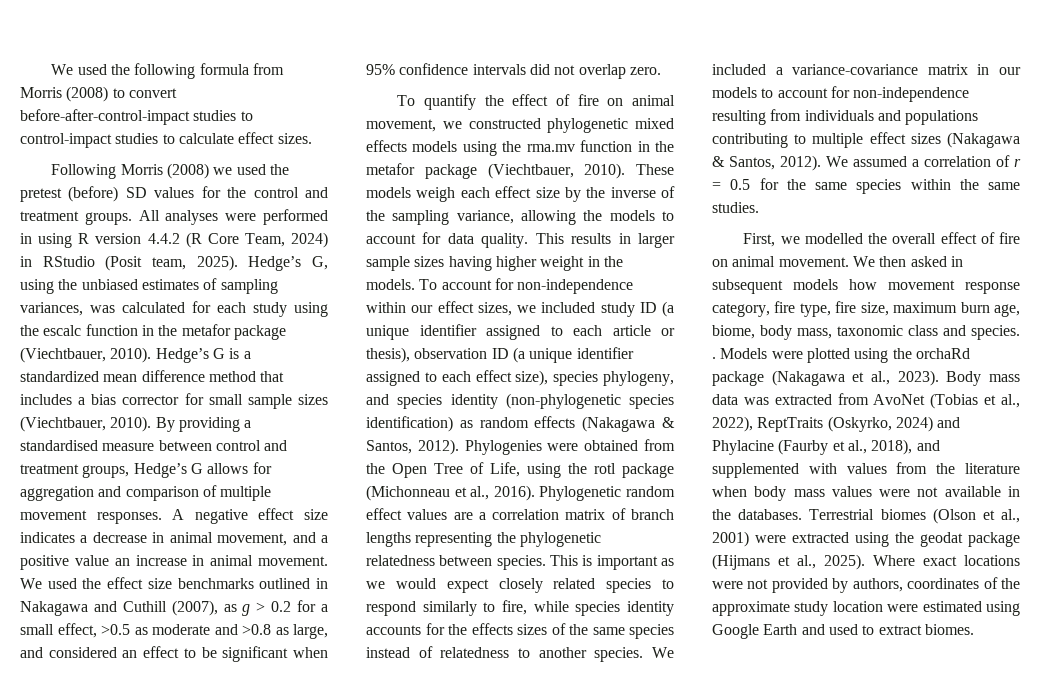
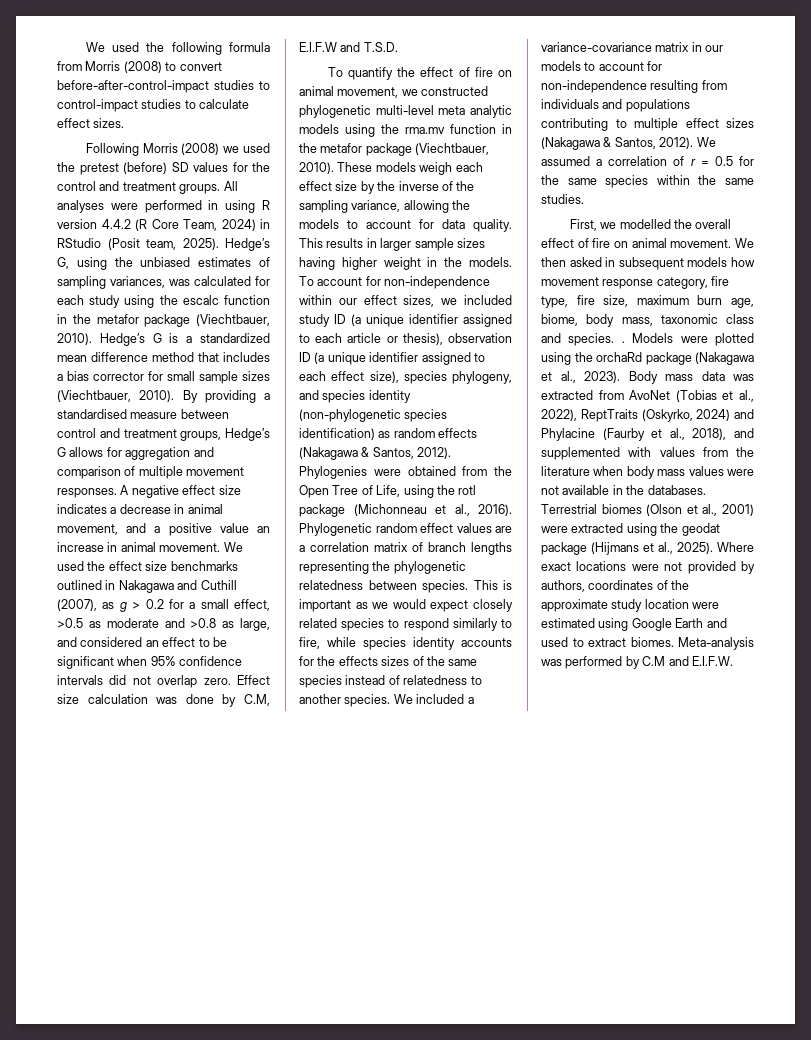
(661, 71) none -> [237,675,270,685] [57,694,270,707] [299,42,398,52] Effect size calculation was done by C.M, E.I.F.W and T.S.D.
[635,118,674,129] [366,140,407,152] mixed effects -> [375,105,512,118] multi-level meta analytic
(974, 629) none -> [678,637,754,650] [541,656,733,669] Meta-analysis was performed by C.M and E.I.F.W.

